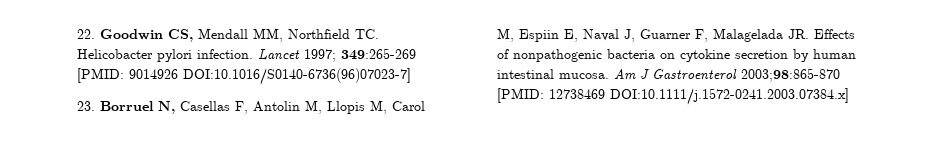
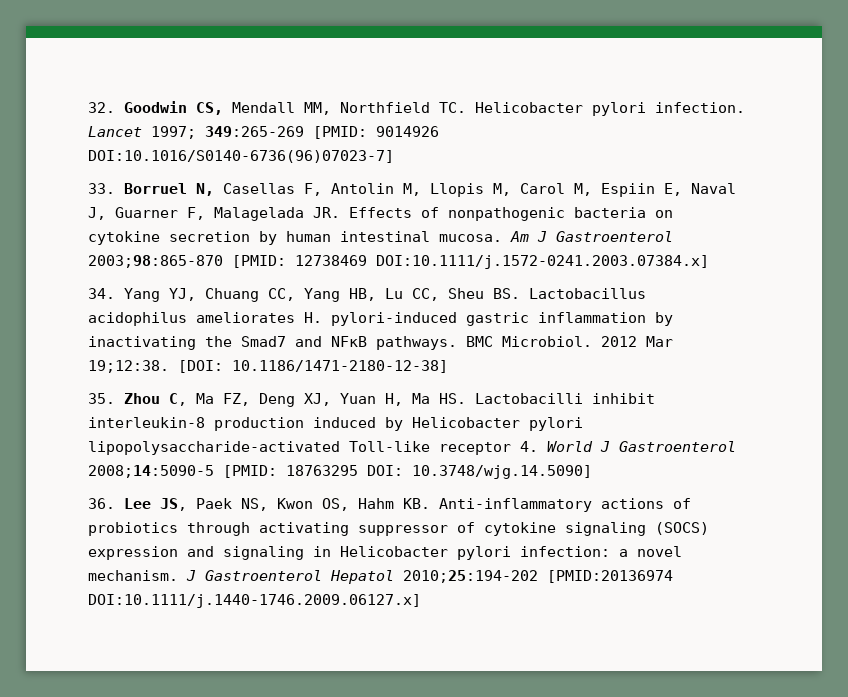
[76,29,95,39] 22. -> [88,102,116,113] 32.
[76,101,95,111] 23. -> [88,183,116,194] 33.
(849, 96) none -> [88,288,647,302] [88,312,674,326] [88,336,674,350] [88,360,449,373] [88,393,656,407] [88,417,584,431] [88,441,737,455] [88,465,593,479] [88,498,692,512] [88,522,710,536] [88,546,683,560] [88,570,674,584] [88,594,422,608] // 34. Yang YJ, Chuang CC, Yang HB, Lu CC, Sheu BS. Lactobacillus acidophilus ameliorates H. pylori-induced gastric inflammation by inactivating the Smad7 and NFκB pathways. BMC Microbiol. 2012 Mar 19;12:38. [DOI: 10.1186/1471-2180-12-38] // 35. Zhou C, Ma FZ, Deng XJ, Yuan H, Ma HS. Lactobacilli inhibit interleukin-8 production induced by Helicobacter pylori lipopolysaccharide-activated Toll-like receptor 4. World J Gastroenterol 2008;14:5090-5 [PMID: 18763295 DOI: 10.3748/wjg.14.5090] // 36. Lee JS, Paek NS, Kwon OS, Hahm KB. Anti-inflammatory actions of probiotics through activating suppressor of cytokine signaling (SOCS) expression and signaling in Helicobacter pylori infection: a novel mechanism. J Gastroenterol Hepatol 2010;25:194-202 [PMID:20136974 DOI:10.1111/j.1440-1746.2009.06127.x]

